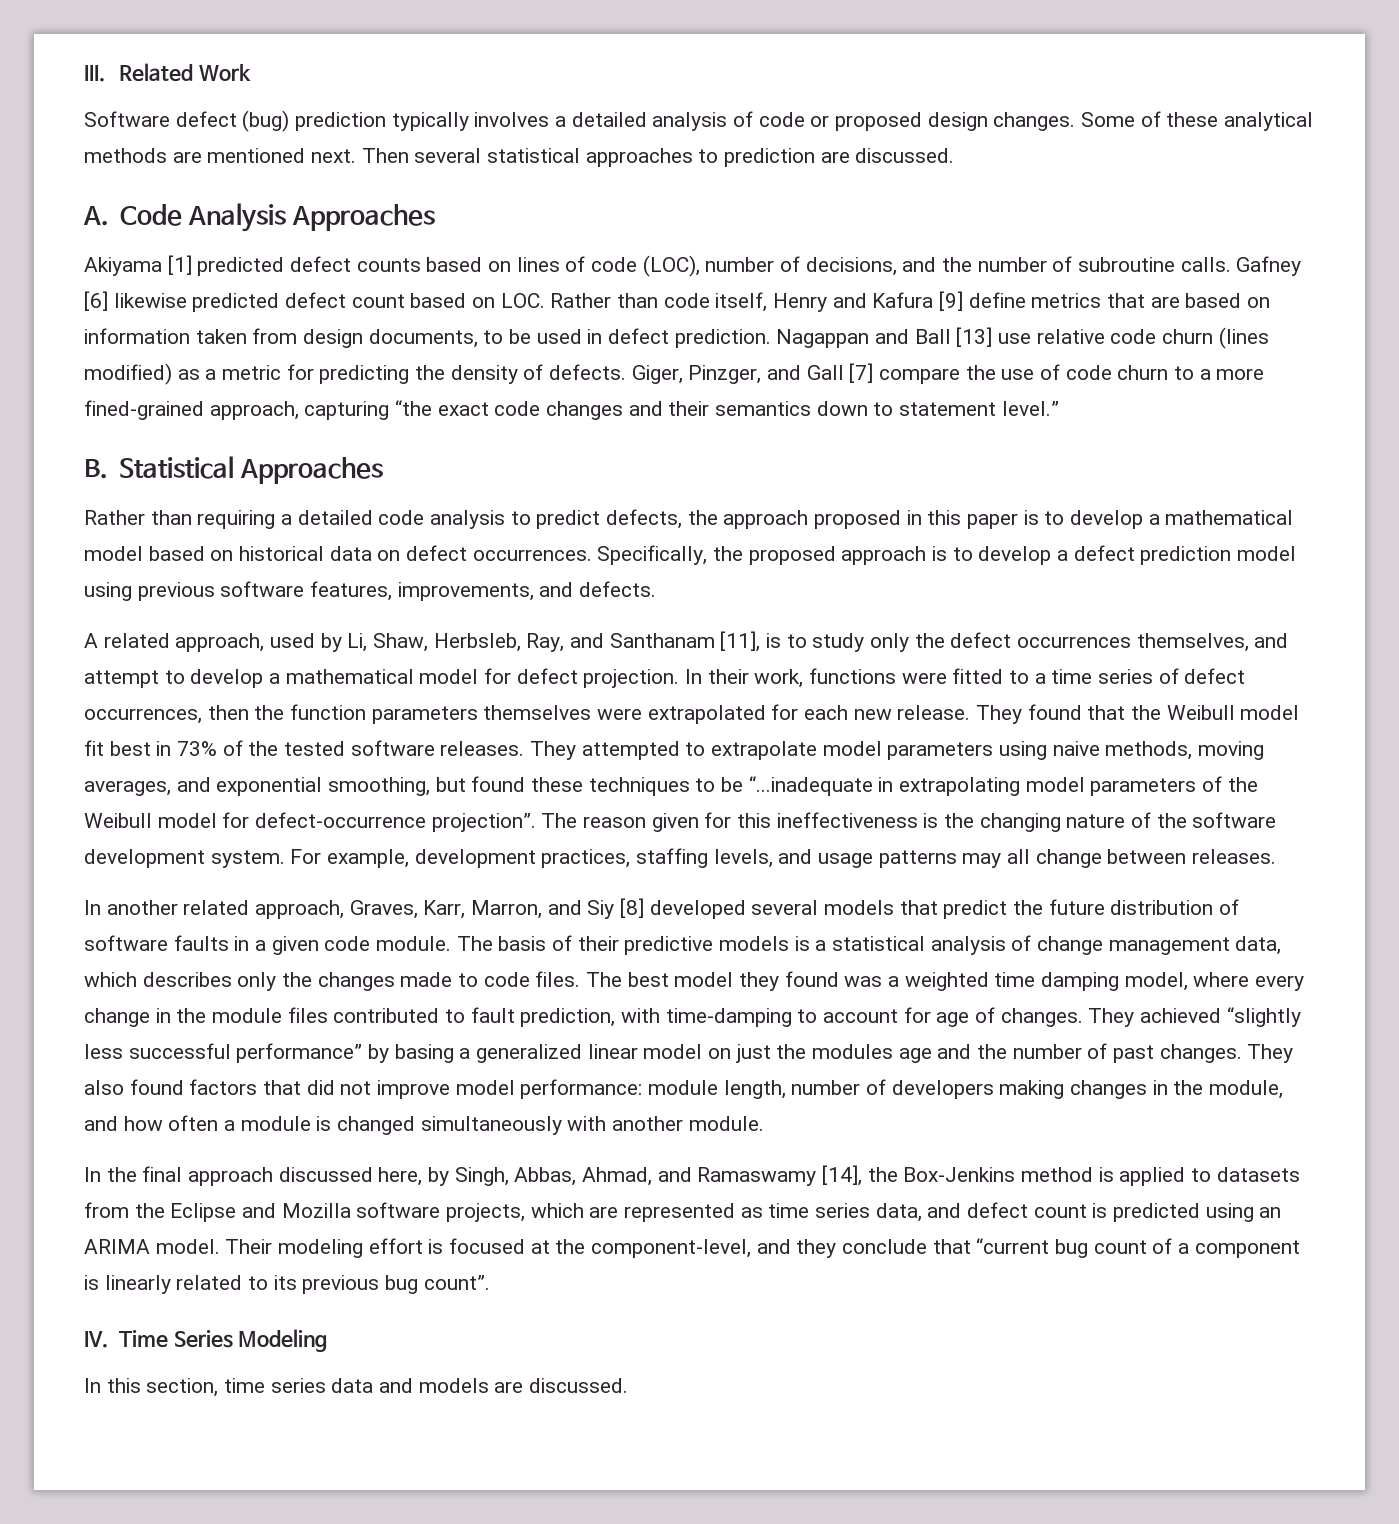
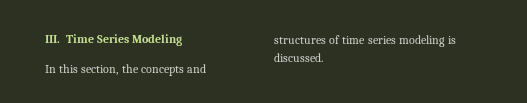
[119,63,251,82] [84,110,1314,132] [84,148,955,167] [83,203,435,232] [84,255,1302,277] [84,291,1271,312] [84,327,1269,349] [84,363,1265,385] [84,400,1059,420] [84,456,384,484] [84,509,1294,529] [84,545,1297,565] [84,581,657,601] [84,631,1289,652] [84,668,1246,688] [84,704,1300,724] [84,740,1265,760] [84,776,1258,796] [84,812,1277,832] [84,848,1277,868] [84,898,1240,919] [84,935,1282,955] [84,971,1305,991] [84,1007,1301,1027] [84,1043,1294,1063] [84,1079,1284,1099] [84,1115,764,1135] [84,1165,1300,1186] [84,1202,1282,1222] [84,1238,1300,1258] [84,1275,490,1294] [84,1331,108,1348] Related Work // Software defect (bug) prediction typically involves a detailed analysis of code or proposed design changes. Some of these analytical methods are mentioned next. Then several statistical approaches to prediction are discussed. // A. Code Analysis Approaches // Akiyama [1] predicted defect counts based on lines of code (LOC), number of decisions, and the number of subroutine calls. Gafney [6] likewise predicted defect count based on LOC. Rather than code itself, Henry and Kafura [9] define metrics that are based on information taken from design documents, to be used in defect prediction. Nagappan and Ball [13] use relative code churn (lines modified) as a metric for predicting the density of defects. Giger, Pinzger, and Gall [7] compare the use of code churn to a more fined-grained approach, capturing “the exact code changes and their semantics down to statement level.” // B. Statistical Approaches // Rather than requiring a detailed code analysis to predict defects, the approach proposed in this paper is to develop a mathematical model based on historical data on defect occurrences. Specifically, the proposed approach is to develop a defect prediction model using previous software features, improvements, and defects. // A related approach, used by Li, Shaw, Herbsleb, Ray, and Santhanam [11], is to study only the defect occurrences themselves, and attempt to develop a mathematical model for defect projection. In their work, functions were fitted to a time series of defect occurrences, then the function parameters themselves were extrapolated for each new release. They found that the Weibull model fit best in 73% of the tested software releases. They attempted to extrapolate model parameters using naive methods, moving averages, and exponential smoothing, but found these techniques to be “...inadequate in extrapolating model parameters of the Weibull model for defect-occurrence projection”. The reason given for this ineffectiveness is the changing nature of the software development system. For example, development practices, staffing levels, and usage patterns may all change between releases. // In another related approach, Graves, Karr, Marron, and Siy [8] developed several models that predict the future distribution of software faults in a given code module. The basis of their predictive models is a statistical analysis of change management data, which describes only the changes made to code files. The best model they found was a weighted time damping model, where every change in the module files contributed to fault prediction, with time-damping to account for age of changes. They achieved “slightly less successful performance” by basing a generalized linear model on just the modules age and the number of past changes. They also found factors that did not improve model performance: module length, number of developers making changes in the module, and how often a module is changed simultaneously with another module. // In the final approach discussed here, by Singh, Abbas, Ahmad, and Ramaswamy [14], the Box-Jenkins method is applied to datasets from the Eclipse and Mozilla software projects, which are represented as time series data, and defect count is predicted using an ARIMA model. Their modeling effort is focused at the component-level, and they conclude that “current bug count of a component is linearly related to its previous bug count”. // IV. -> (60, 39) none
[224,1378,524,1393] time series data and models are -> [121,64,207,76] [274,35,457,47] the concepts and structures of time series modeling is

